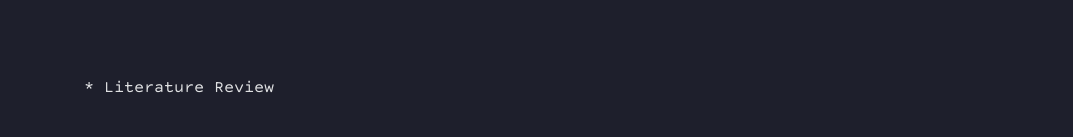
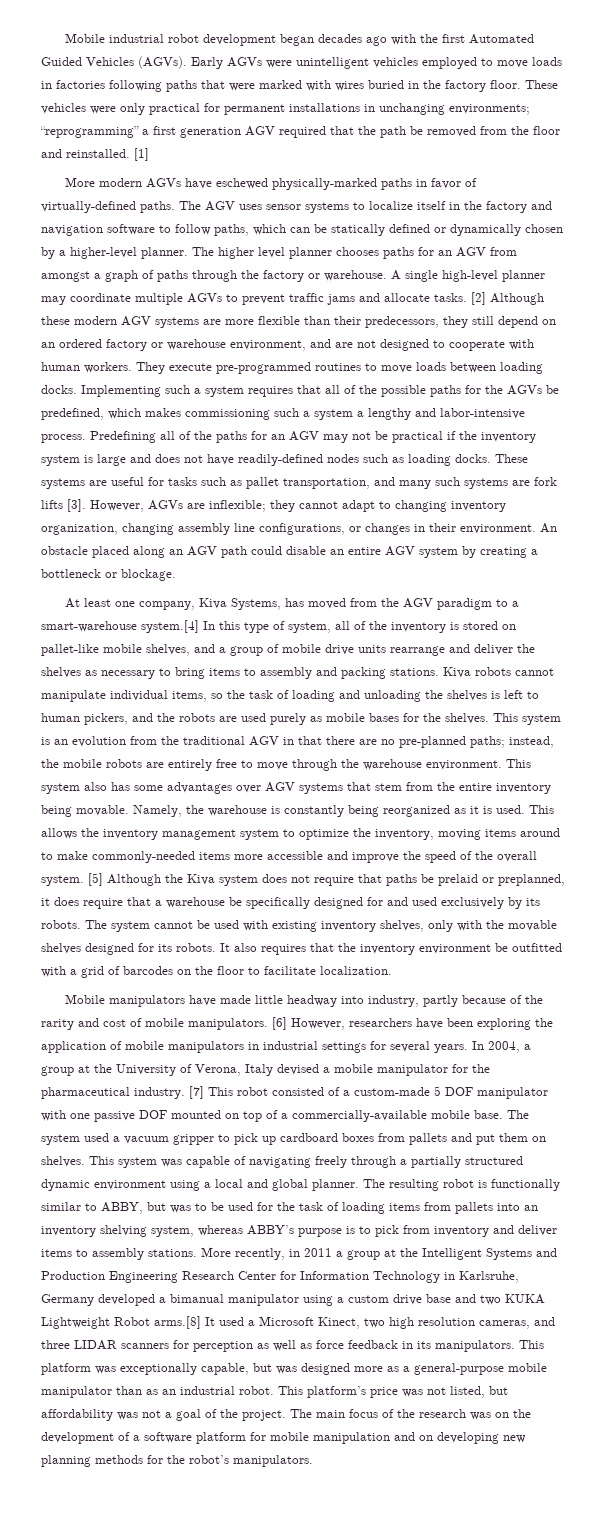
[83,80,274,93] * Literature Review -> [64,33,534,46] [41,56,562,69] [41,80,558,92] [41,103,530,115] [40,126,560,138] [41,148,149,161] [64,177,477,190] [41,201,552,213] [41,224,563,236] [41,247,517,259] [41,270,545,282] [41,292,544,305] [41,316,556,328] [41,339,534,351] [41,362,543,374] [41,385,559,397] [41,408,525,420] [41,431,536,443] [41,454,528,466] [41,477,557,489] [41,499,506,512] [41,523,557,535] [41,546,538,558] [41,569,176,581] [64,598,519,610] [41,620,516,633] [41,644,535,656] [41,667,554,679] [41,690,539,702] [41,713,561,725] [41,736,554,748] [41,759,531,771] [41,782,551,794] [41,805,554,817] [41,828,560,840] [41,851,537,863] [41,873,565,886] [41,897,540,909] [41,920,557,932] [41,943,562,955] [41,966,392,978] [64,994,543,1007] [41,1017,553,1030] [41,1041,531,1053] [41,1064,490,1076] [41,1086,548,1099] [41,1110,529,1122] [41,1133,546,1145] [41,1156,523,1168] [41,1179,560,1191] [41,1202,538,1214] [41,1225,557,1237] [41,1247,557,1260] [41,1271,519,1283] [41,1294,545,1306] [41,1316,555,1329] [41,1340,544,1352] [41,1363,547,1375] [41,1386,508,1398] [41,1409,531,1421] [41,1432,526,1444] [41,1455,313,1467] Mobile industrial robot development began decades ago with the first Automated Guided Vehicles (AGVs). Early AGVs were unintelligent vehicles employed to move loads in factories following paths that were marked with wires buried in the factory floor. These vehicles were only practical for permanent installations in unchanging environments; “reprogramming” a first generation AGV required that the path be removed from the floor and reinstalled. [1] // More modern AGVs have eschewed physically-marked paths in favor of virtually-defined paths. The AGV uses sensor systems to localize itself in the factory and navigation software to follow paths, which can be statically defined or dynamically chosen by a higher-level planner. The higher level planner chooses paths for an AGV from amongst a graph of paths through the factory or warehouse. A single high-level planner may coordinate multiple AGVs to prevent traffic jams and allocate tasks. [2] Although these modern AGV systems are more flexible than their predecessors, they still depend on an ordered factory or warehouse environment, and are not designed to cooperate with human workers. They execute pre-programmed routines to move loads between loading docks. Implementing such a system requires that all of the possible paths for the AGVs be predefined, which makes commissioning such a system a lengthy and labor-intensive process. Predefining all of the paths for an AGV may not be practical if the inventory system is large and does not have readily-defined nodes such as loading docks. These systems are useful for tasks such as pallet transportation, and many such systems are fork lifts [3]. However, AGVs are inflexible; they cannot adapt to changing inventory organization, changing assembly line configurations, or changes in their environment. An obstacle placed along an AGV path could disable an entire AGV system by creating a bottleneck or blockage. // At least one company, Kiva Systems, has moved from the AGV paradigm to a smart-warehouse system.[4] In this type of system, all of the inventory is stored on pallet-like mobile shelves, and a group of mobile drive units rearrange and deliver the shelves as necessary to bring items to assembly and packing stations. Kiva robots cannot manipulate individual items, so the task of loading and unloading the shelves is left to human pickers, and the robots are used purely as mobile bases for the shelves. This system is an evolution from the traditional AGV in that there are no pre-planned paths; instead, the mobile robots are entirely free to move through the warehouse environment. This system also has some advantages over AGV systems that stem from the entire inventory being movable. Namely, the warehouse is constantly being reorganized as it is used. This allows the inventory management system to optimize the inventory, moving items around to make commonly-needed items more accessible and improve the speed of the overall system. [5] Although the Kiva system does not require that paths be prelaid or preplanned, it does require that a warehouse be specifically designed for and used exclusively by its robots. The system cannot be used with existing inventory shelves, only with the movable shelves designed for its robots. It also requires that the inventory environment be outfitted with a grid of barcodes on the floor to facilitate localization. // Mobile manipulators have made little headway into industry, partly because of the rarity and cost of mobile manipulators. [6] However, researchers have been exploring the application of mobile manipulators in industrial settings for several years. In 2004, a group at the University of Verona, Italy devised a mobile manipulator for the pharmaceutical industry. [7] This robot consisted of a custom-made 5 DOF manipulator with one passive DOF mounted on top of a commercially-available mobile base. The system used a vacuum gripper to pick up cardboard boxes from pallets and put them on shelves. This system was capable of navigating freely through a partially structured dynamic environment using a local and global planner. The resulting robot is functionally similar to ABBY, but was to be used for the task of loading items from pallets into an inventory shelving system, whereas ABBY’s purpose is to pick from inventory and deliver items to assembly stations. More recently, in 2011 a group at the Intelligent Systems and Production Engineering Research Center for Information Technology in Karlsruhe, Germany developed a bimanual manipulator using a custom drive base and two KUKA Lightweight Robot arms.[8] It used a Microsoft Kinect, two high resolution cameras, and three LIDAR scanners for perception as well as force feedback in its manipulators. This platform was exceptionally capable, but was designed more as a general-purpose mobile manipulator than as an industrial robot. This platform’s price was not listed, but affordability was not a goal of the project. The main focus of the research was on the development of a software platform for mobile manipulation and on developing new planning methods for the robot’s manipulators.

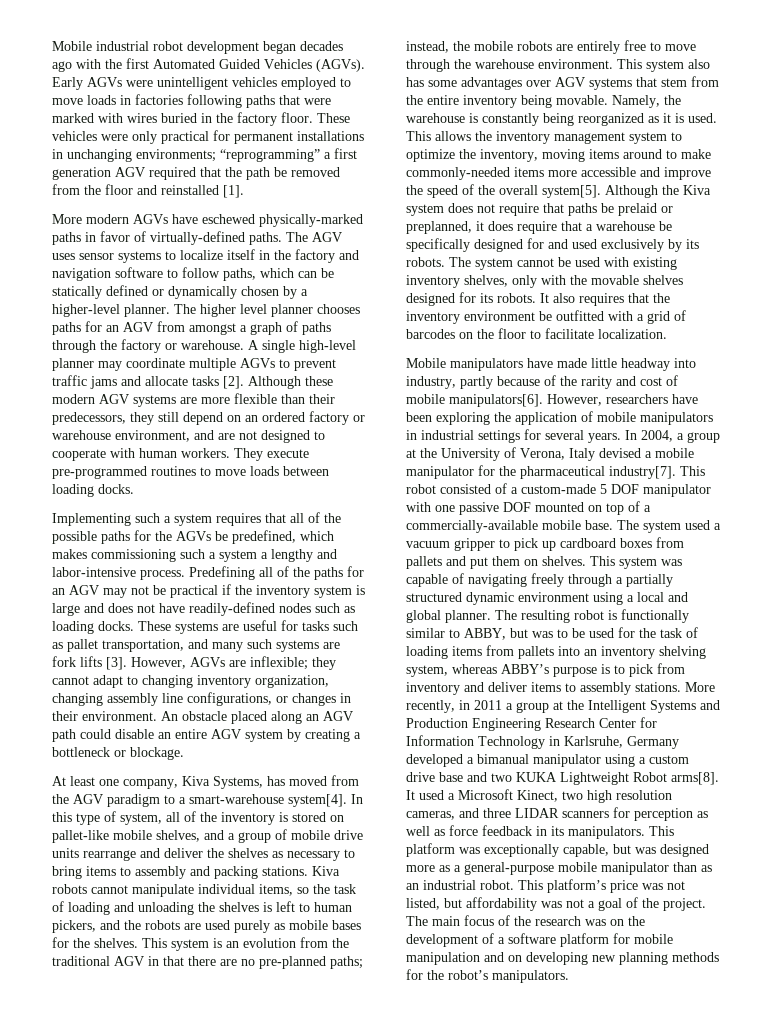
[66,148,149,161] reinstalled. [1] -> [161,185,244,198] reinstalled [1].
[434,292,486,305] tasks. [2] -> [192,376,244,389] tasks [2].
(77, 389) none -> (134, 489) //
[141,620,199,633] system.[4] -> [288,794,347,807] system[4].
[41,873,103,886] system. [5] -> [542,185,601,198] system[5].
[188,1017,287,1030] manipulators. [6] -> [449,394,543,407] manipulators[6].
[134,1086,204,1099] industry. [7] -> [609,466,676,479] industry[7].
[154,1316,201,1329] arms.[8] -> [671,772,719,785] arms[8].

